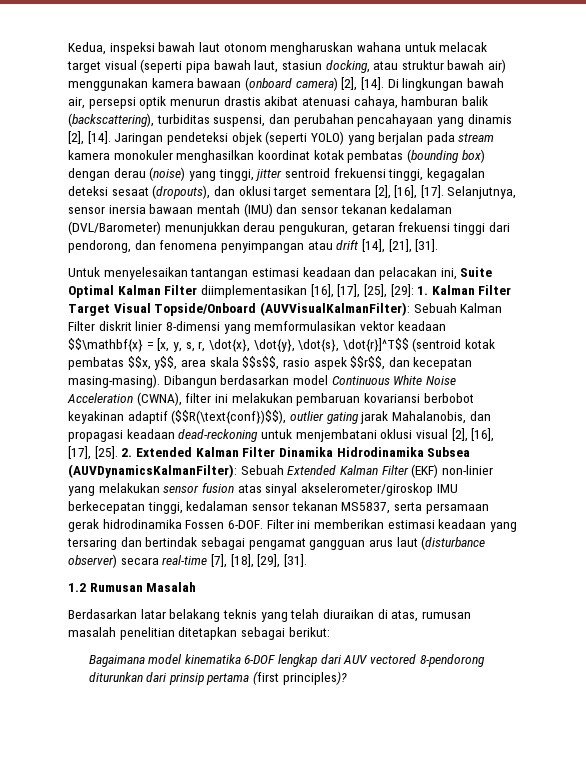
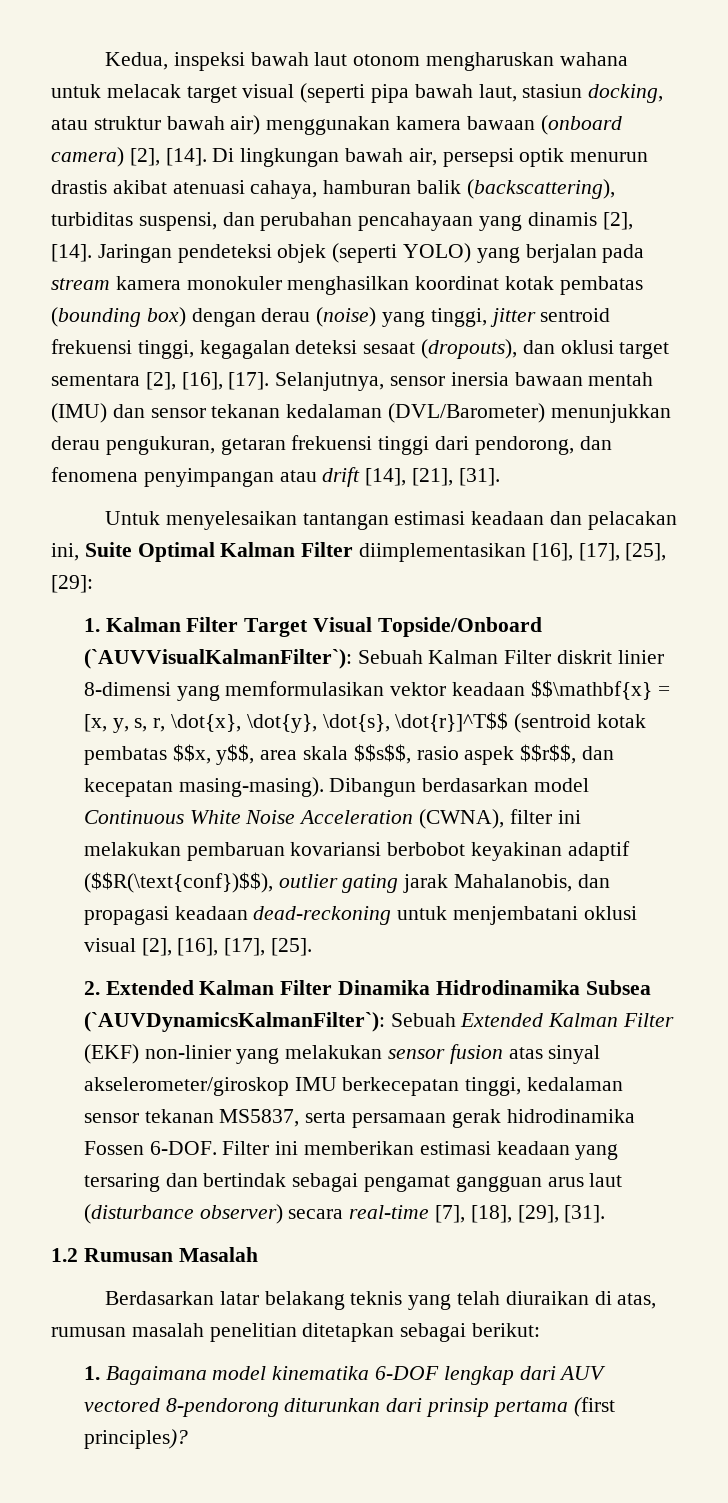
(414, 290) none -> (93, 584) //
[259,302,410,316] (AUVVisualKalmanFilter): -> [83,649,352,669] (`AUVVisualKalmanFilter`):
(118, 452) none -> (313, 947) //
[68,464,237,478] (AUVDynamicsKalmanFilter): -> [83,1012,385,1032] (`AUVDynamicsKalmanFilter`):
(330, 632) none -> [83,1366,100,1380] 1.

